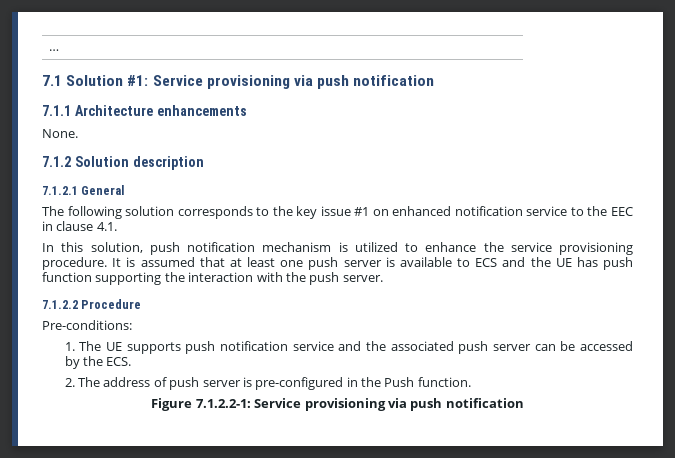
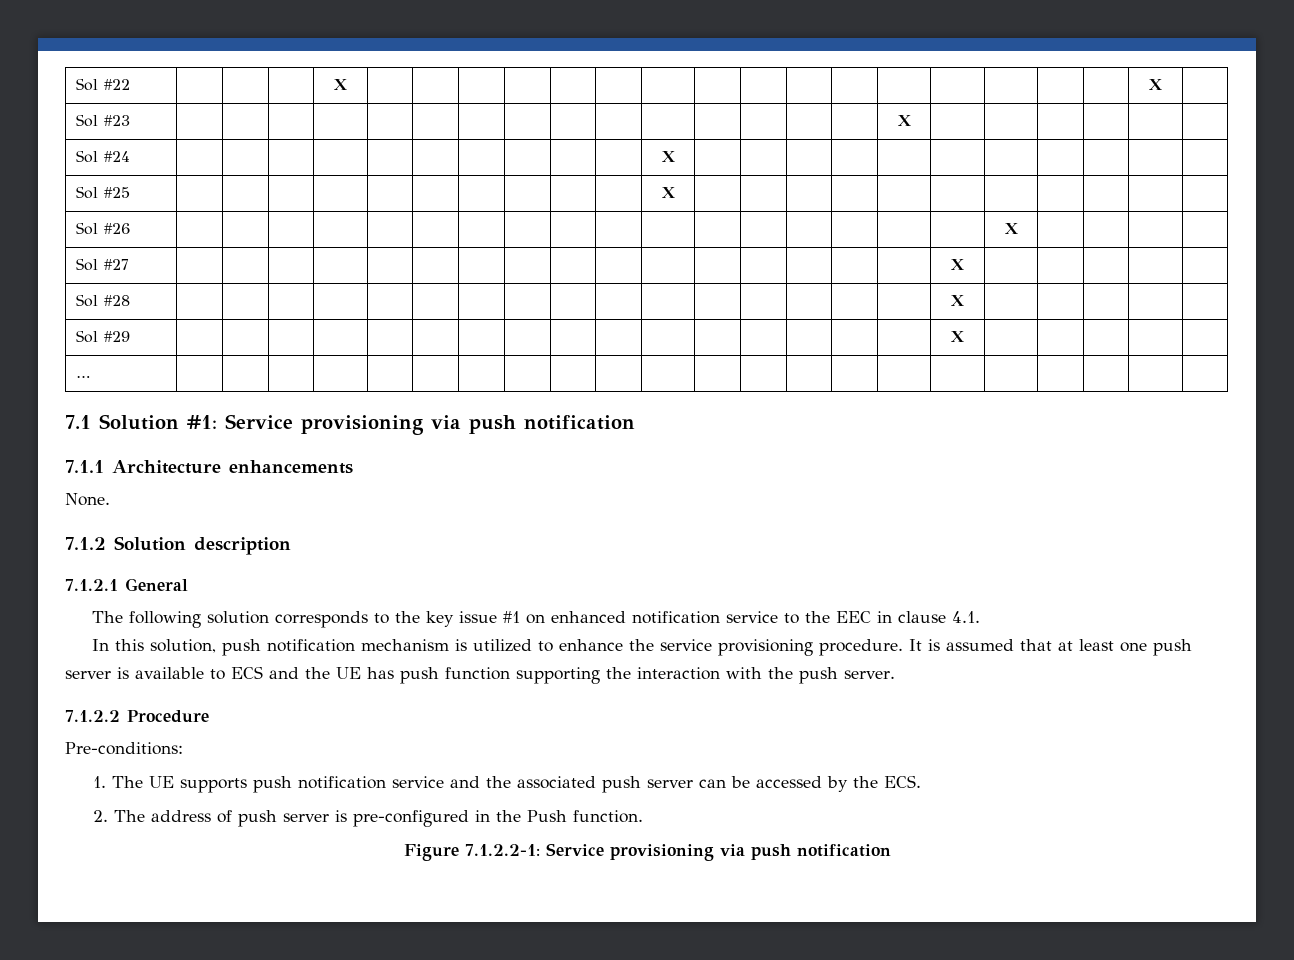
(49, 50) none -> [76,78,131,91] [334,79,347,90] [1149,79,1162,90] [76,114,131,127] [897,115,911,126] [76,150,131,163] [661,151,675,162] [76,186,131,199] [661,187,675,198] [76,222,131,235] [1004,223,1018,234] [76,258,130,271] [951,259,964,270] [76,294,131,307] [951,295,964,306] [76,330,131,343] [951,331,964,342] Sol #22 | | | | X | | | | | | | | | | | | | | | | | X | // Sol #23 | | | | | | | | | | | | | | | | X | | | | | | // Sol #24 | | | | | | | | | | | X | | | | | | | | | | | // Sol #25 | | | | | | | | | | | X | | | | | | | | | | | // Sol #26 | | | | | | | | | | | | | | | | | | X | | | | // Sol #27 | | | | | | | | | | | | | | | | | X | | | | | // Sol #28 | | | | | | | | | | | | | | | | | X | | | | | // Sol #29 | | | | | | | | | | | | | | | | | X | | | | | //

